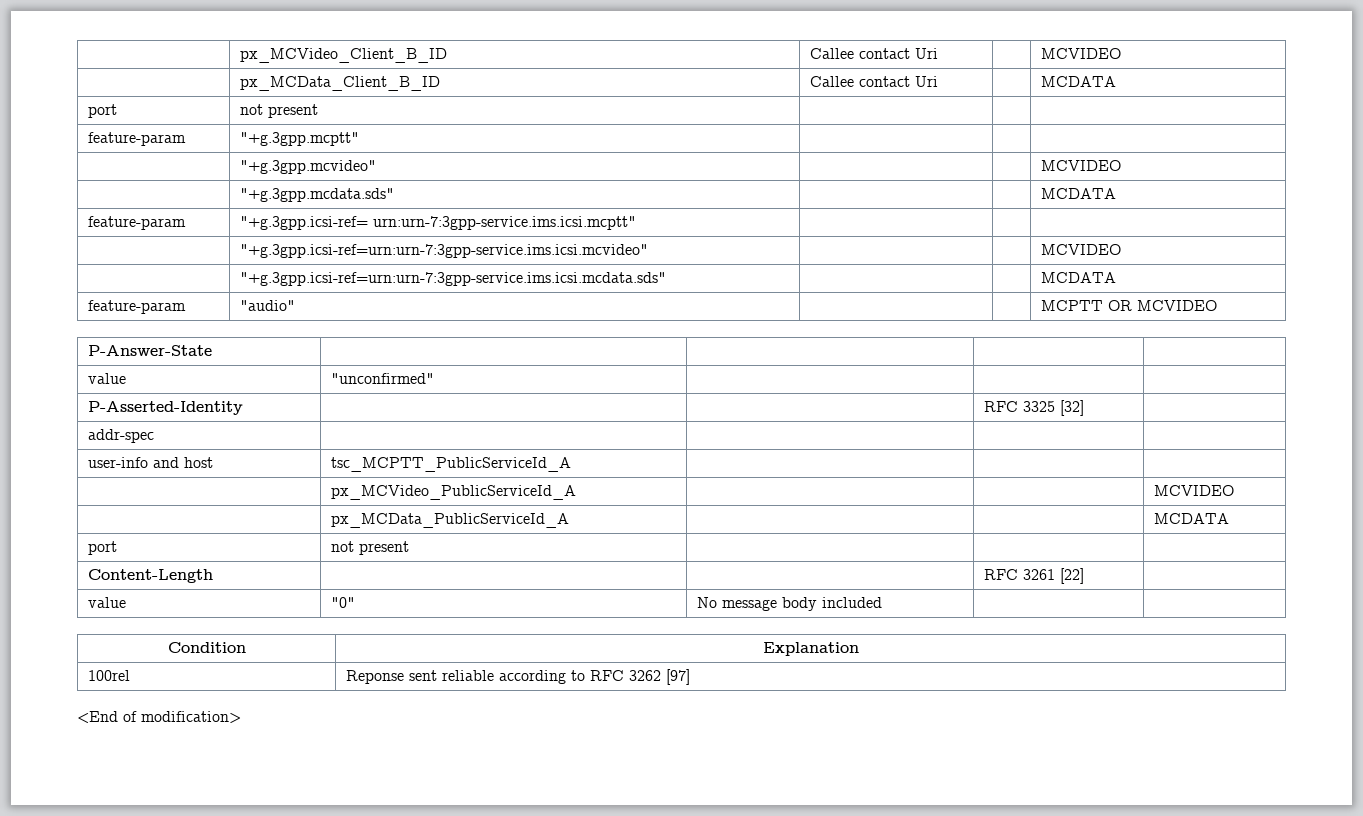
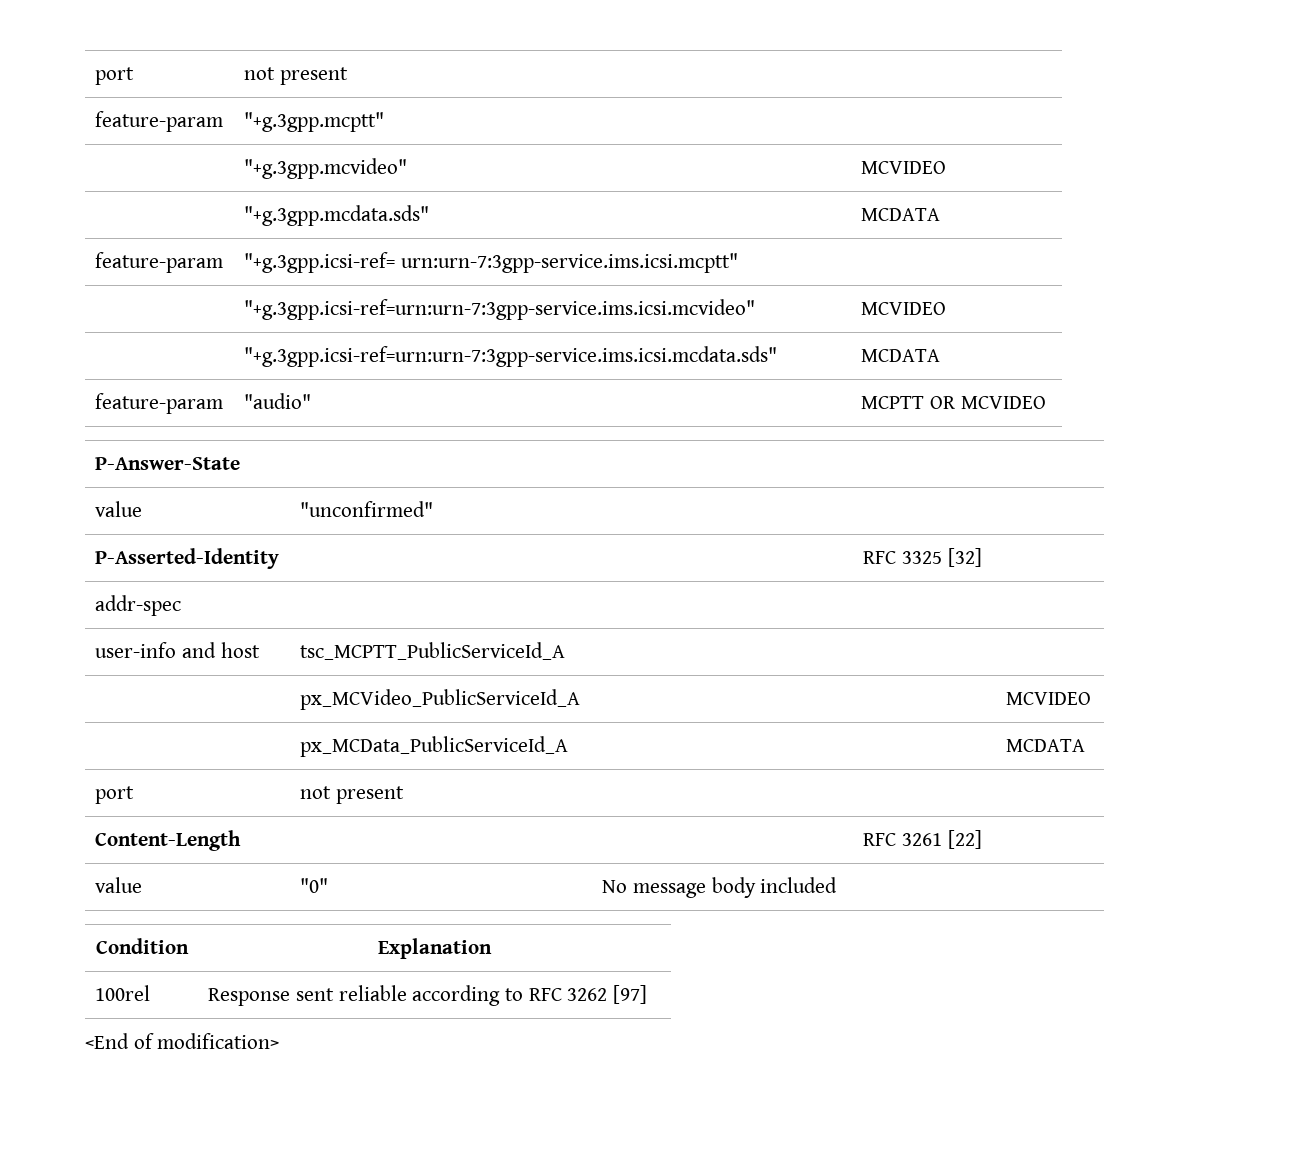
[240,48,448,63] [810,48,939,59] [1041,48,1122,59] [240,76,441,91] [810,76,939,87] [1041,76,1117,87] | px_MCVideo_Client_B_ID | Callee contact Uri | | MCVIDEO // | px_MCData_Client_B_ID | Callee contact Uri | | MCDATA // -> (95, 76) none
[346,670,405,684] Reponse -> [208,988,291,1006] Response

